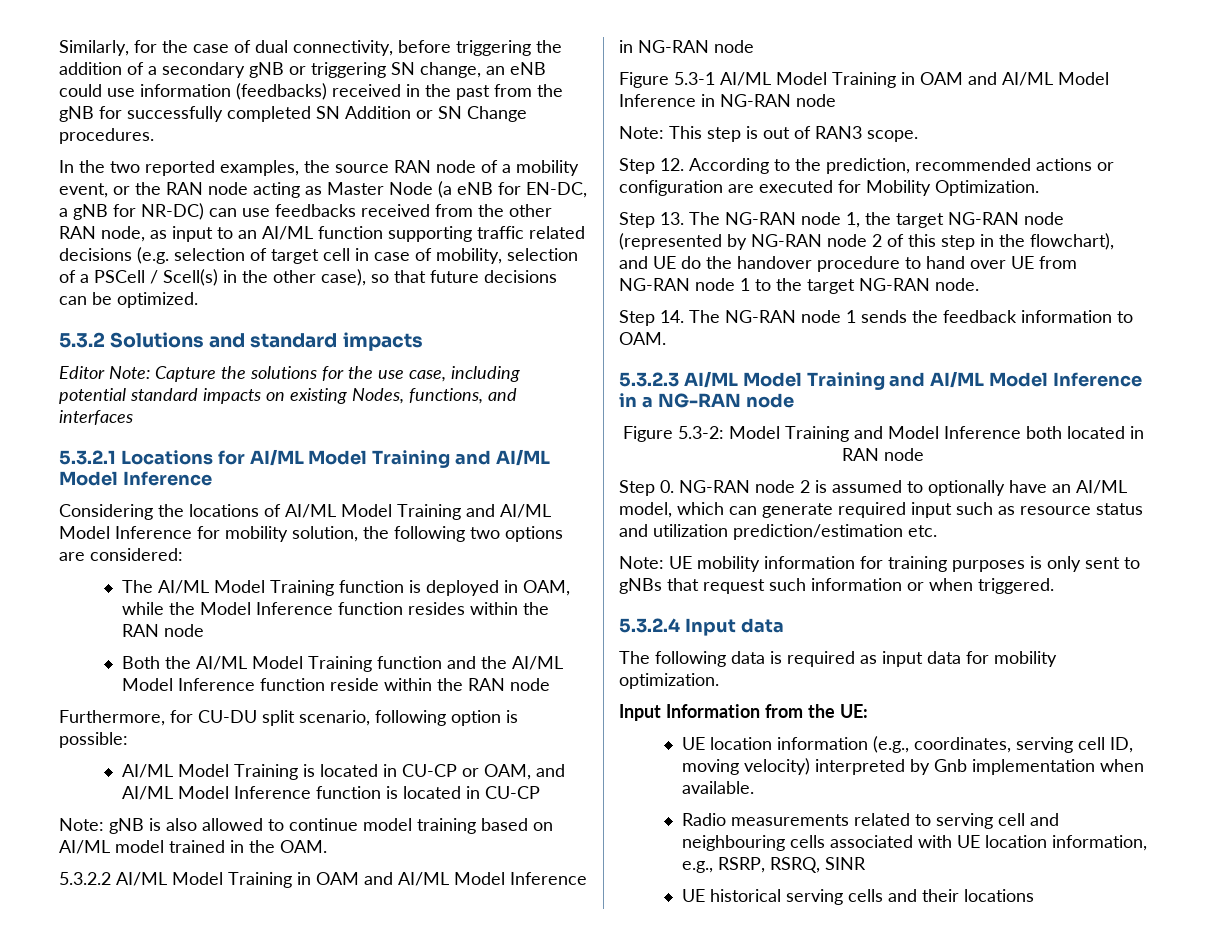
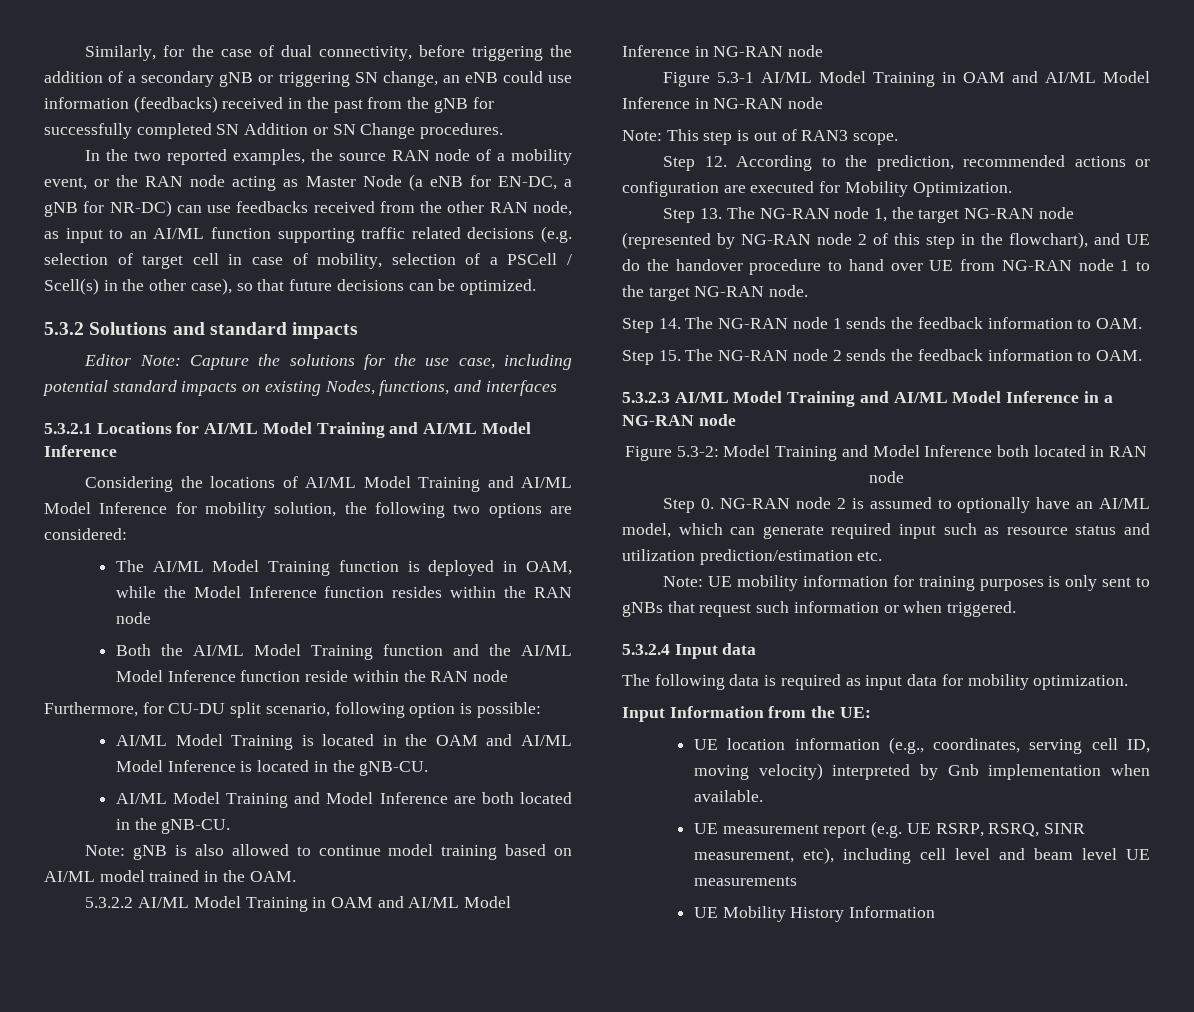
[401,764,565,780] [121,786,540,800] CU-CP or OAM, and AI/ML Model Inference function is located in CU-CP -> [405,734,572,746] [115,760,429,776] [115,792,572,808] [115,818,231,834] the OAM and AI/ML Model Inference is located in the gNB-CU. // AI/ML Model Training and Model Inference are both located in the gNB-CU.
(666, 338) none -> [622,349,1142,365] // Step 15. The NG-RAN node 2 sends the feedback information to OAM.
[681,813,1059,829] [681,835,1147,851] [681,857,866,873] [681,889,1034,905] Radio measurements related to serving cell and neighbouring cells associated with UE location information, e.g., RSRP, RSRQ, SINR // UE historical serving cells and their locations -> [693,821,1086,838] [693,847,1150,864] [693,876,797,886] [693,906,936,922] UE measurement report (e.g. UE RSRP, RSRQ, SINR measurement, etc), including cell level and beam level UE measurements // UE Mobility History Information

